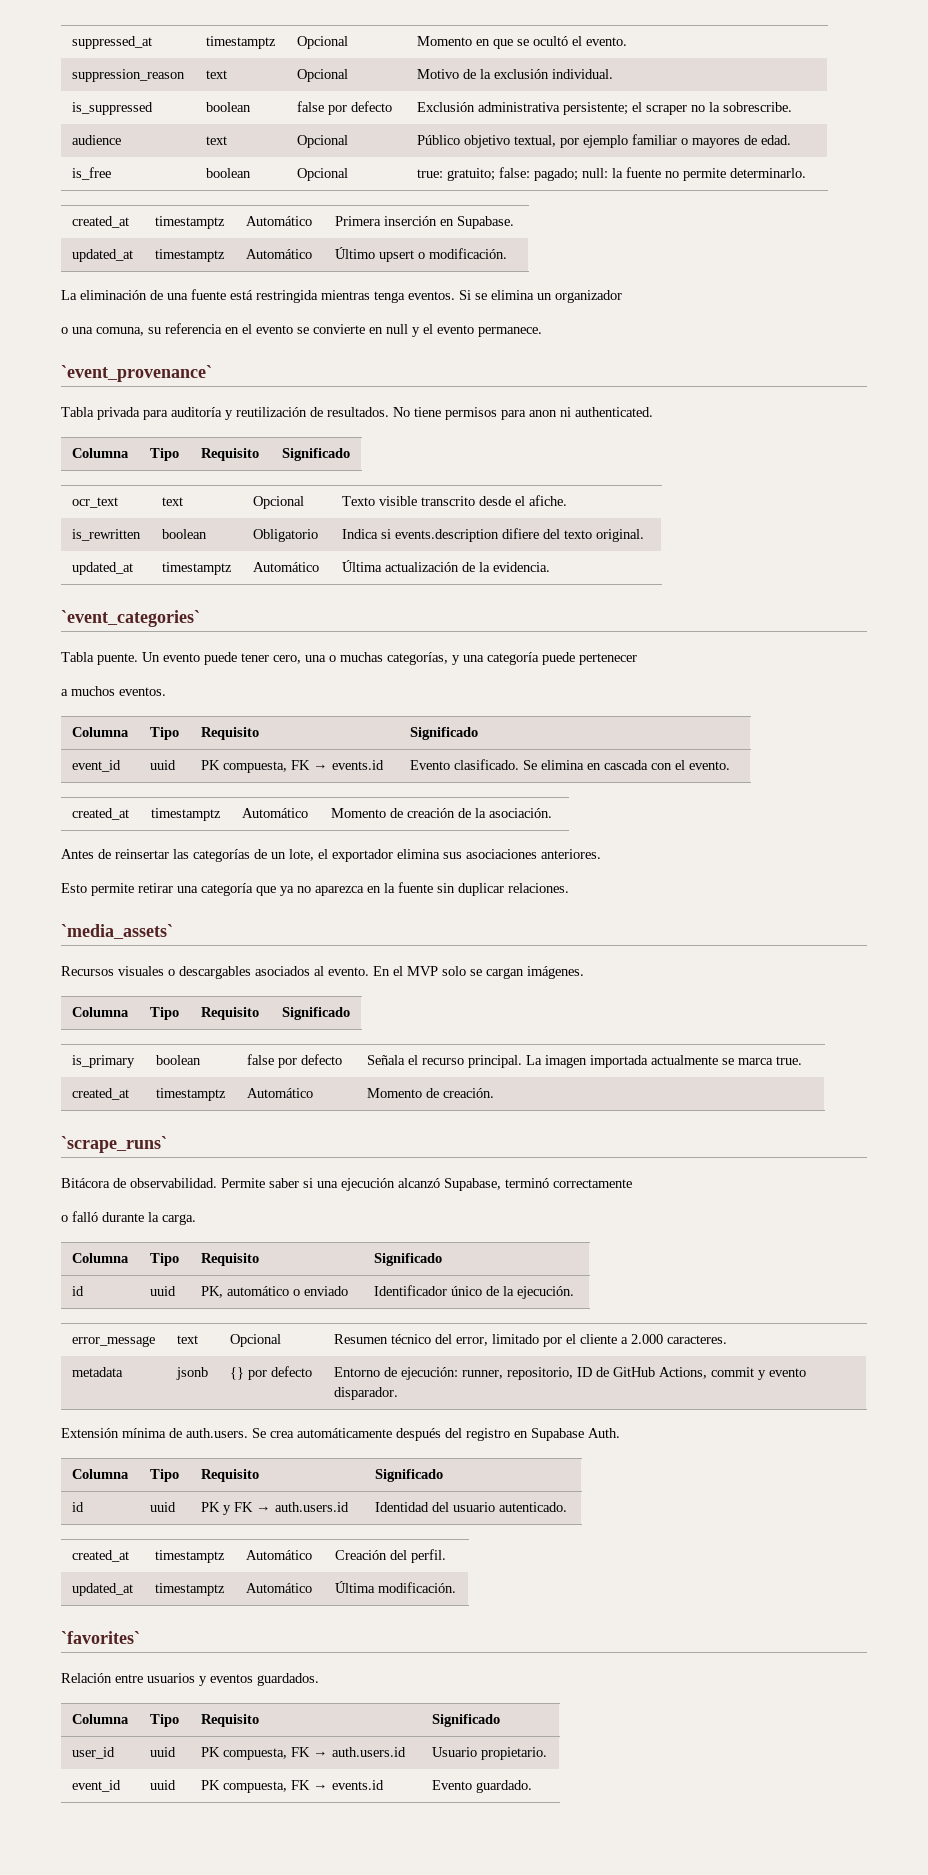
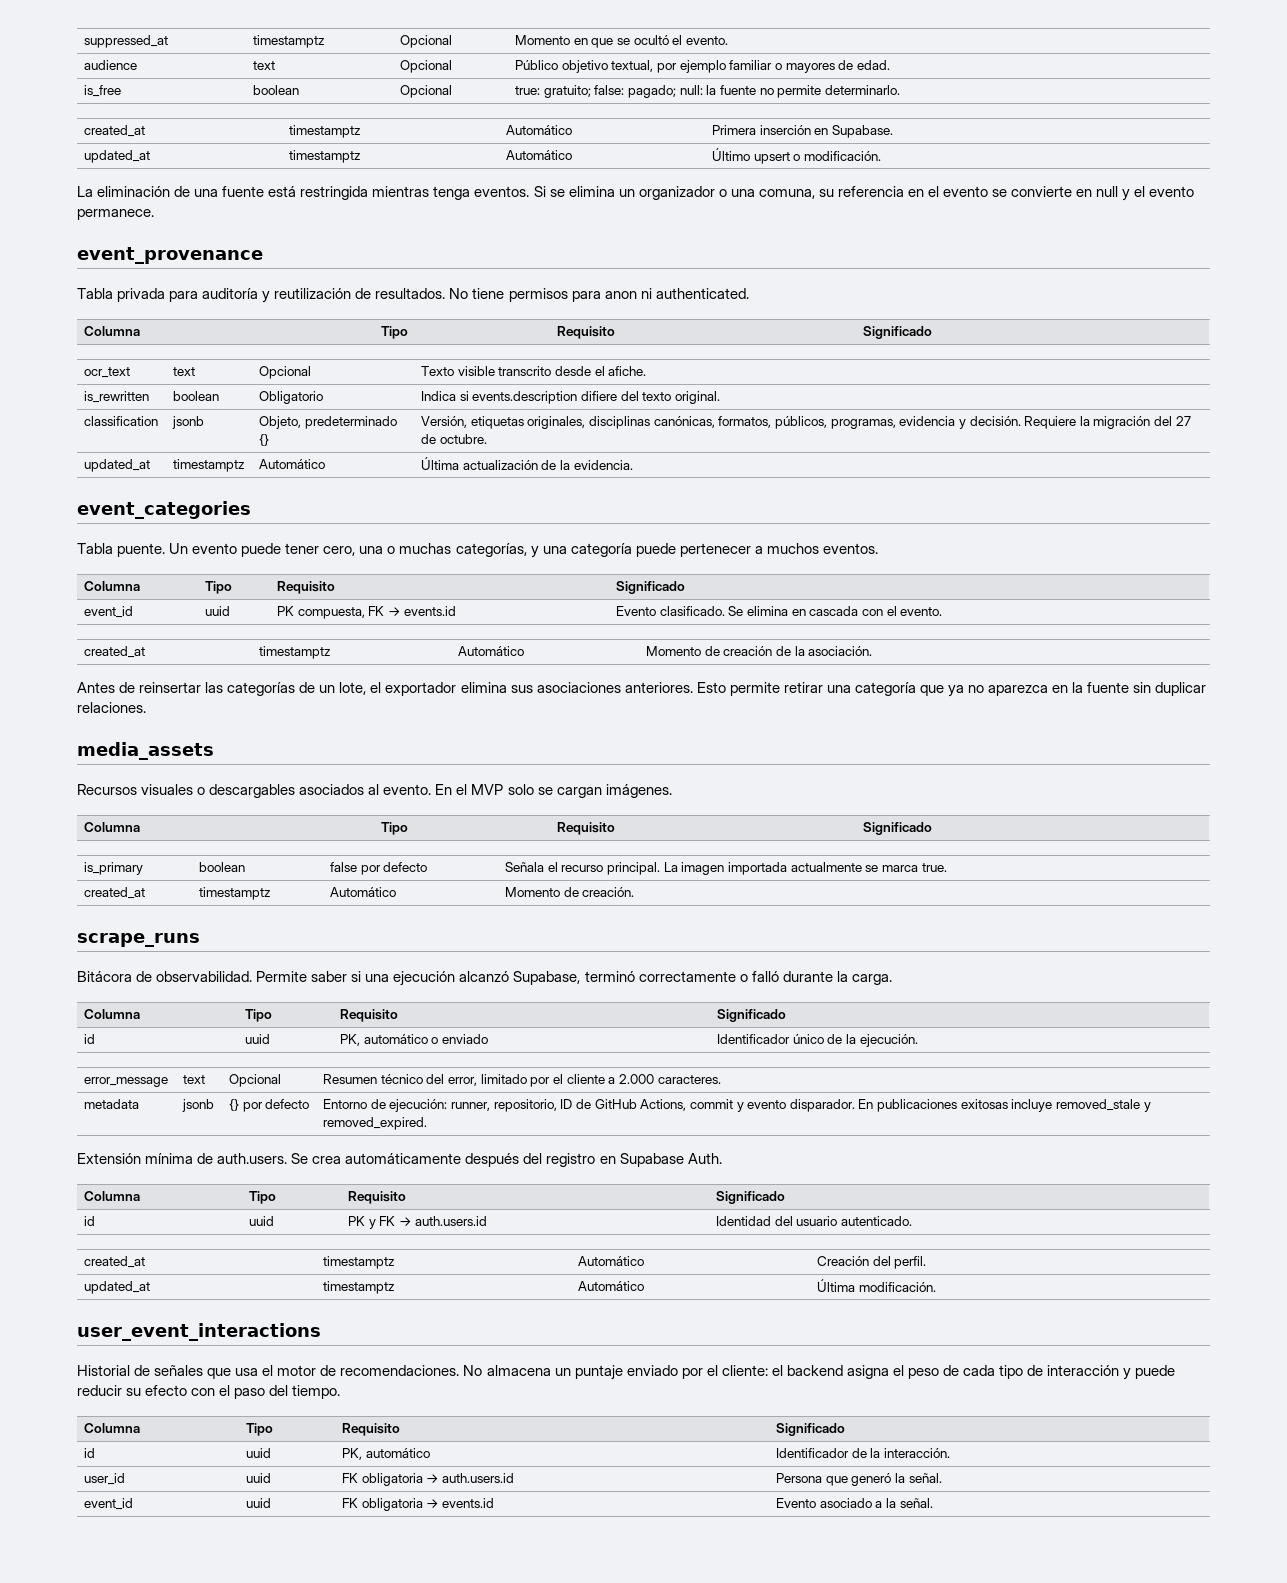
[71,69,185,82] [205,70,227,79] [296,69,348,82] [416,69,613,79] [71,102,153,115] [205,102,251,112] [296,101,392,115] [416,102,792,115] // suppression_reason | text | Opcional | Motivo de la exclusión individual. // is_suppressed | boolean | false por defecto | Exclusión administrativa persistente; el scraper no la sobrescribe. -> (728, 40) none
(622, 296) // -> (715, 193) none
[61,365,212,382] `event_provenance` -> [77,247,263,264] event_provenance
(644, 535) none -> [84,416,159,426] [172,416,205,429] [259,416,397,429] [259,434,270,446] [421,416,1191,429] [421,434,487,444] // classification | jsonb | Objeto, predeterminado {} | Versión, etiquetas originales, disciplinas canónicas, formatos, públicos, programas, evidencia y decisión. Requiere la migración del 27 de octubre.
[61,610,200,627] `event_categories` -> [77,501,251,519] event_categories
(637, 659) // -> (751, 550) none
(601, 854) // -> (693, 687) none
[61,924,173,939] `media_assets` -> [77,742,214,760] media_assets
[61,1136,167,1153] `scrape_runs` -> [77,933,200,947] scrape_runs
(632, 1183) // -> (736, 976) none
(398, 1393) none -> [858,1099,1151,1112] [323,1117,428,1130] En publicaciones exitosas incluye removed_stale y removed_expired.
[61,1631,140,1644] [61,1673,319,1686] [71,1714,129,1724] [149,1714,179,1727] [200,1714,259,1727] [431,1714,500,1727] `favorites` // Relación entre usuarios y eventos guardados. // Columna | Tipo | Requisito | Significado -> [77,1323,321,1341] [77,1365,1176,1380] [77,1385,341,1399] [84,1423,141,1433] [246,1423,274,1436] [342,1423,401,1436] [776,1423,846,1436] [84,1448,96,1458] [246,1448,272,1458] [342,1448,430,1460] [776,1448,950,1458] user_event_interactions // Historial de señales que usa el motor de recomendaciones. No almacena un puntaje enviado por el cliente: el backend asigna el peso de cada tipo de interacción y puede reducir su efecto con el paso del tiempo. // Columna | Tipo | Requisito | Significado // id | uuid | PK, automático | Identificador de la interacción.
[200,1747,406,1760] [431,1747,547,1760] [71,1780,121,1792] [149,1780,176,1790] [200,1780,384,1793] [431,1780,532,1793] PK compuesta, FK → auth.users.id | Usuario propietario. // event_id | uuid | PK compuesta, FK → events.id | Evento guardado. -> [342,1473,514,1486] [776,1473,942,1486] [84,1498,134,1510] [246,1498,272,1508] [342,1498,494,1511] [776,1498,933,1508] FK obligatoria → auth.users.id | Persona que generó la señal. // event_id | uuid | FK obligatoria → events.id | Evento asociado a la señal.

